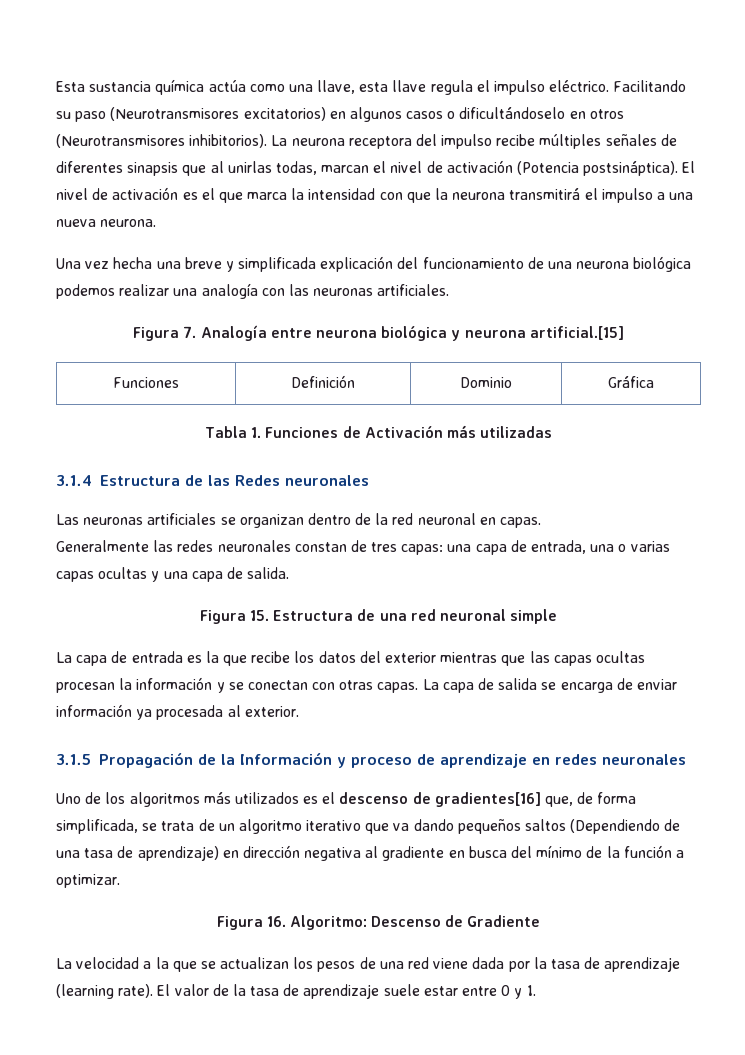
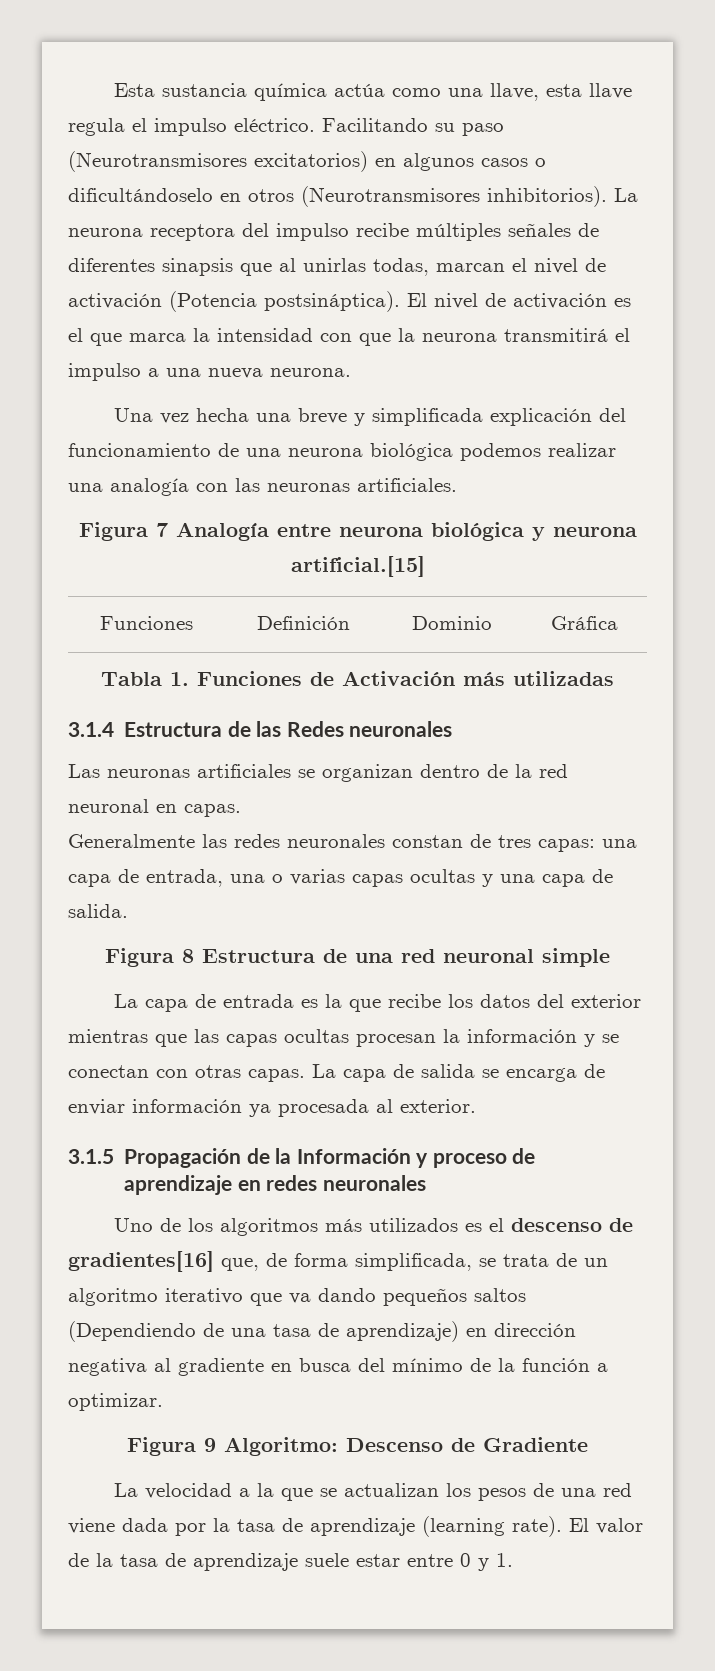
[183,326,197,338] 7. -> [155,523,168,537] 7
[250,610,270,621] 15. -> [182,949,194,963] 8
[266,916,286,927] 16. -> [204,1438,216,1452] 9

